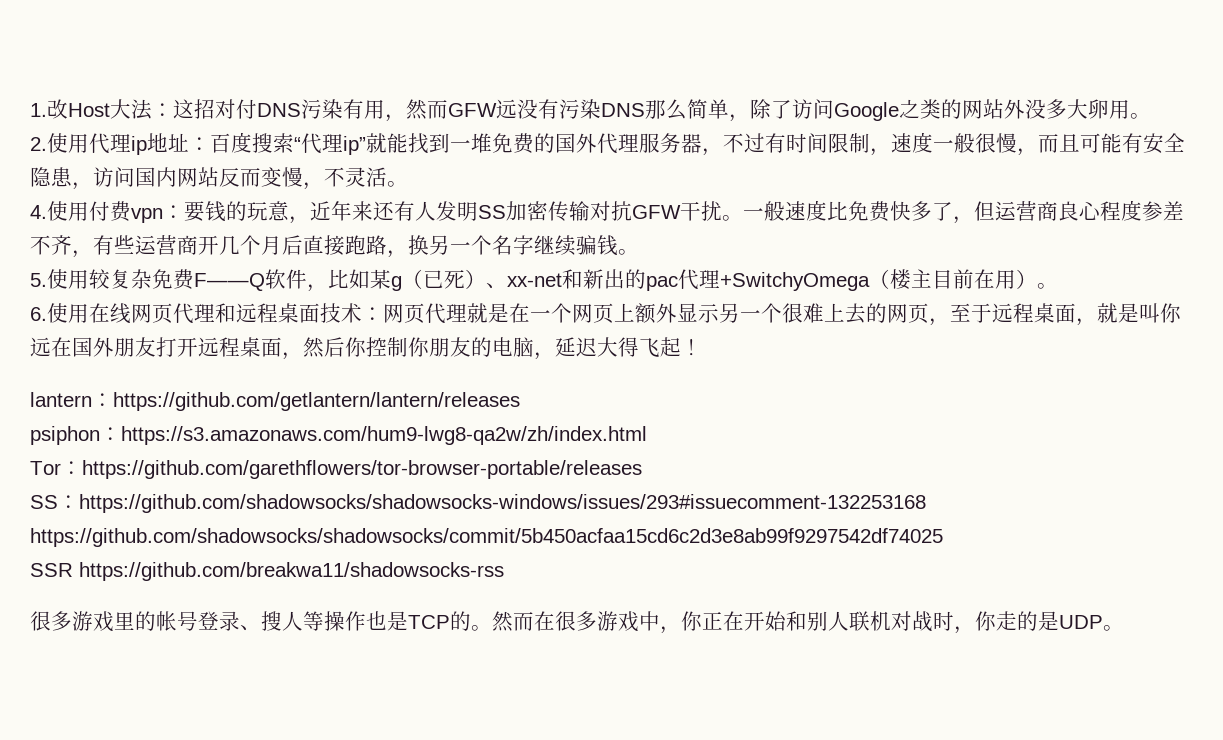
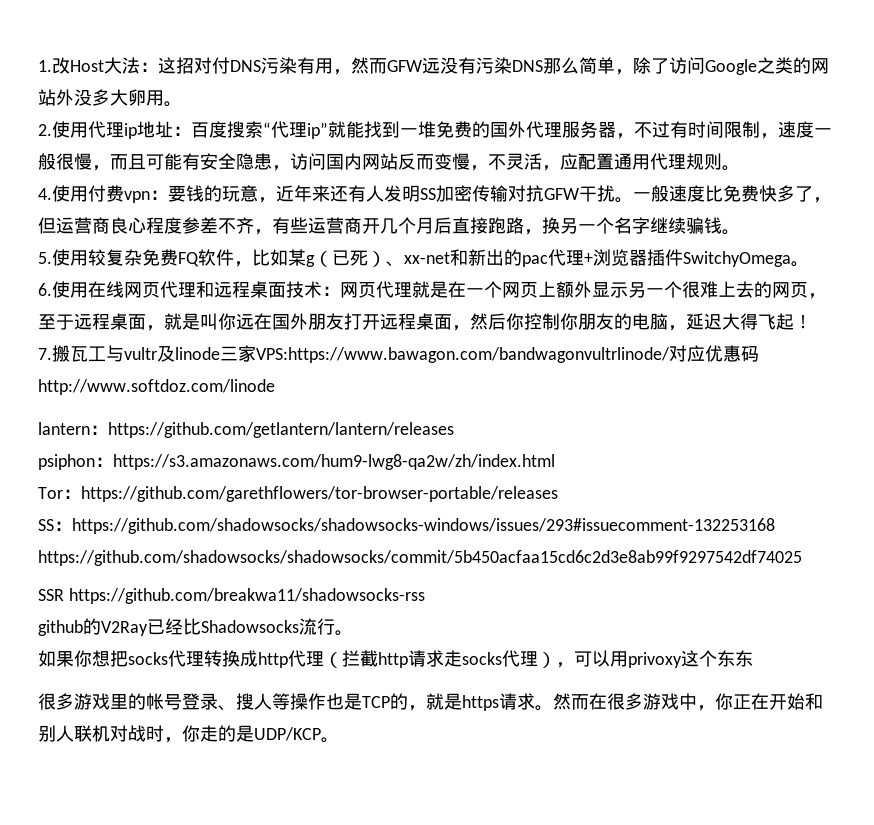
(387, 177) none -> [542,153,722,171] ，应配置通用代理规则
[194,273,265,291] F——Q -> [178,252,199,267] FQ
[720,269,1037,291] +SwitchyOmega（楼主目前在用） -> [584,249,791,267] +浏览器插件SwitchyOmega
(702, 347) none -> [38,345,759,363] [38,379,275,395] // 7.搬瓦工与vultr及linode三家VPS:https://www.bawagon.com/bandwagonvultrlinode/对应优惠码http://www.softdoz.com/linode
(504, 571) none -> [38,618,353,636] [38,650,753,668] // github的V2Ray已经比Shadowsocks流行。 // 如果你想把socks代理转换成http代理（拦截http请求走socks代理），可以用privoxy这个东东
(471, 621) none -> [408,693,535,711] ，就是https请求
[1059,615,1103,629] UDP -> [254,727,321,741] UDP/KCP

